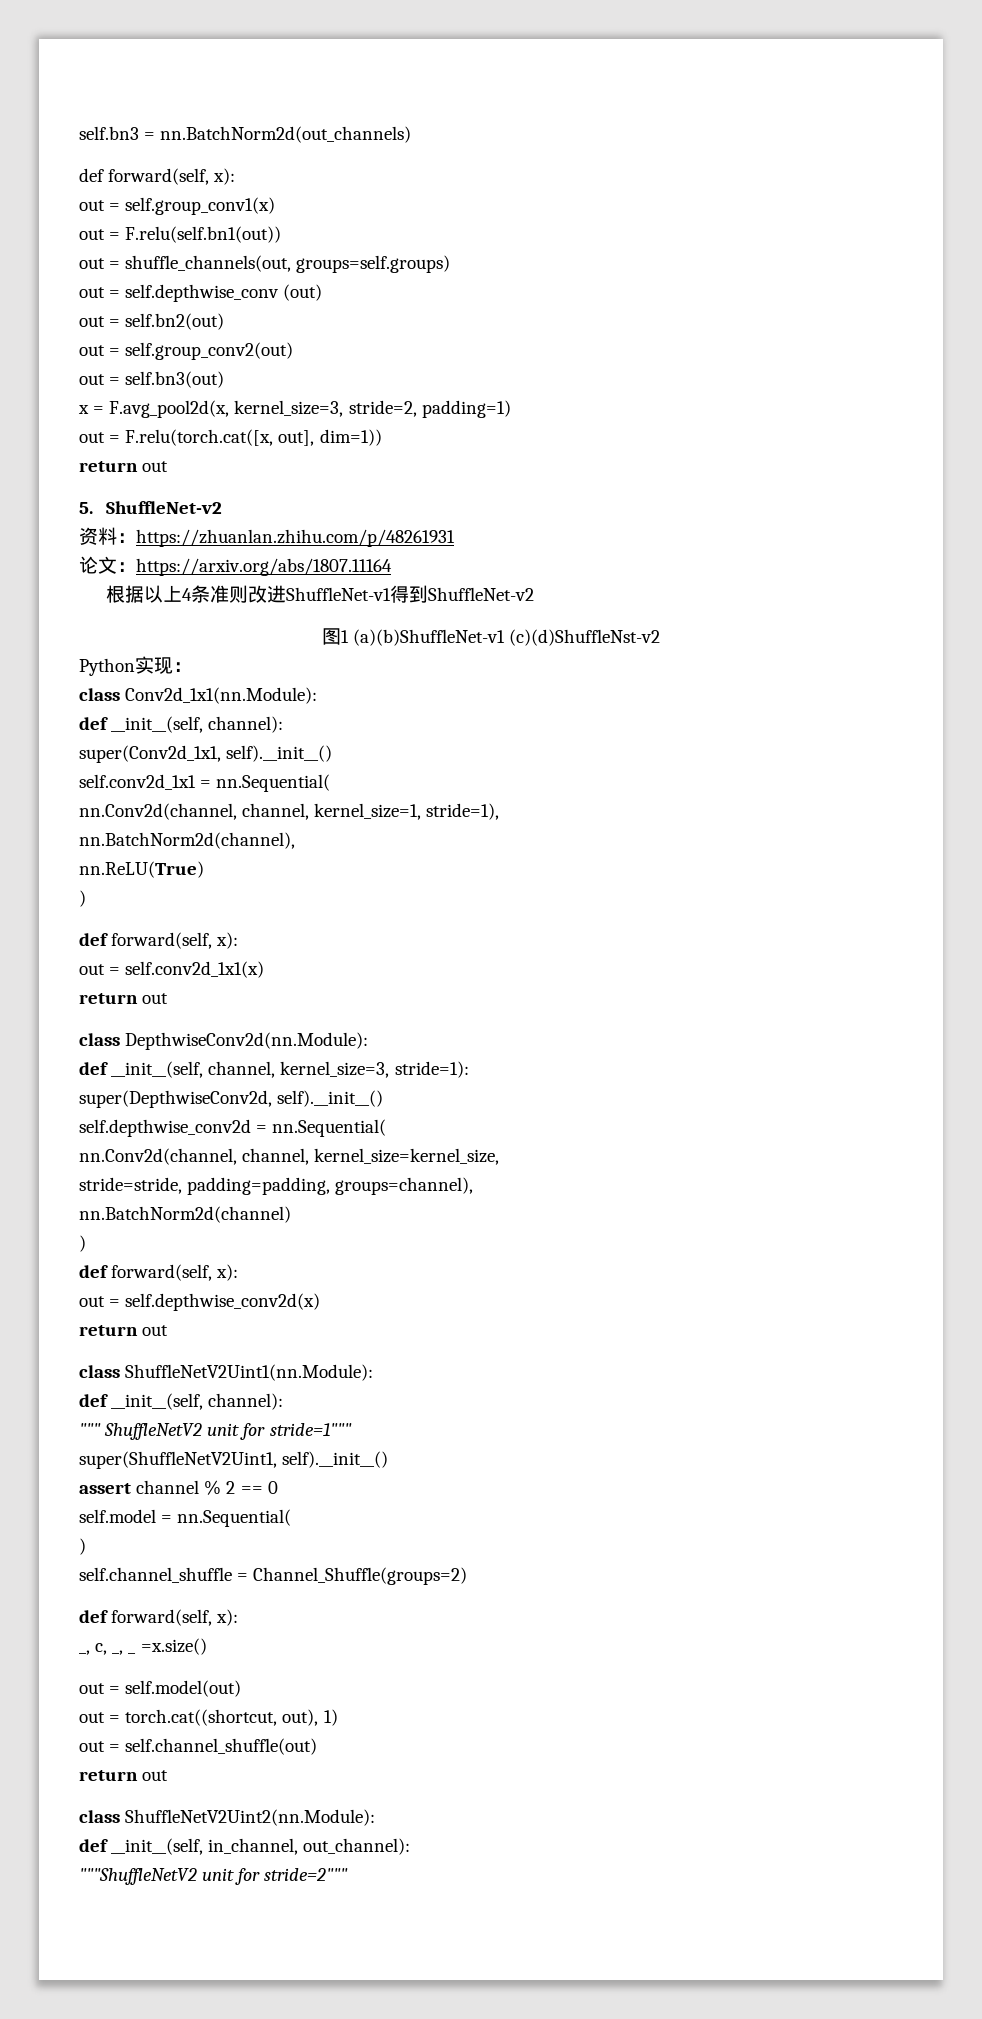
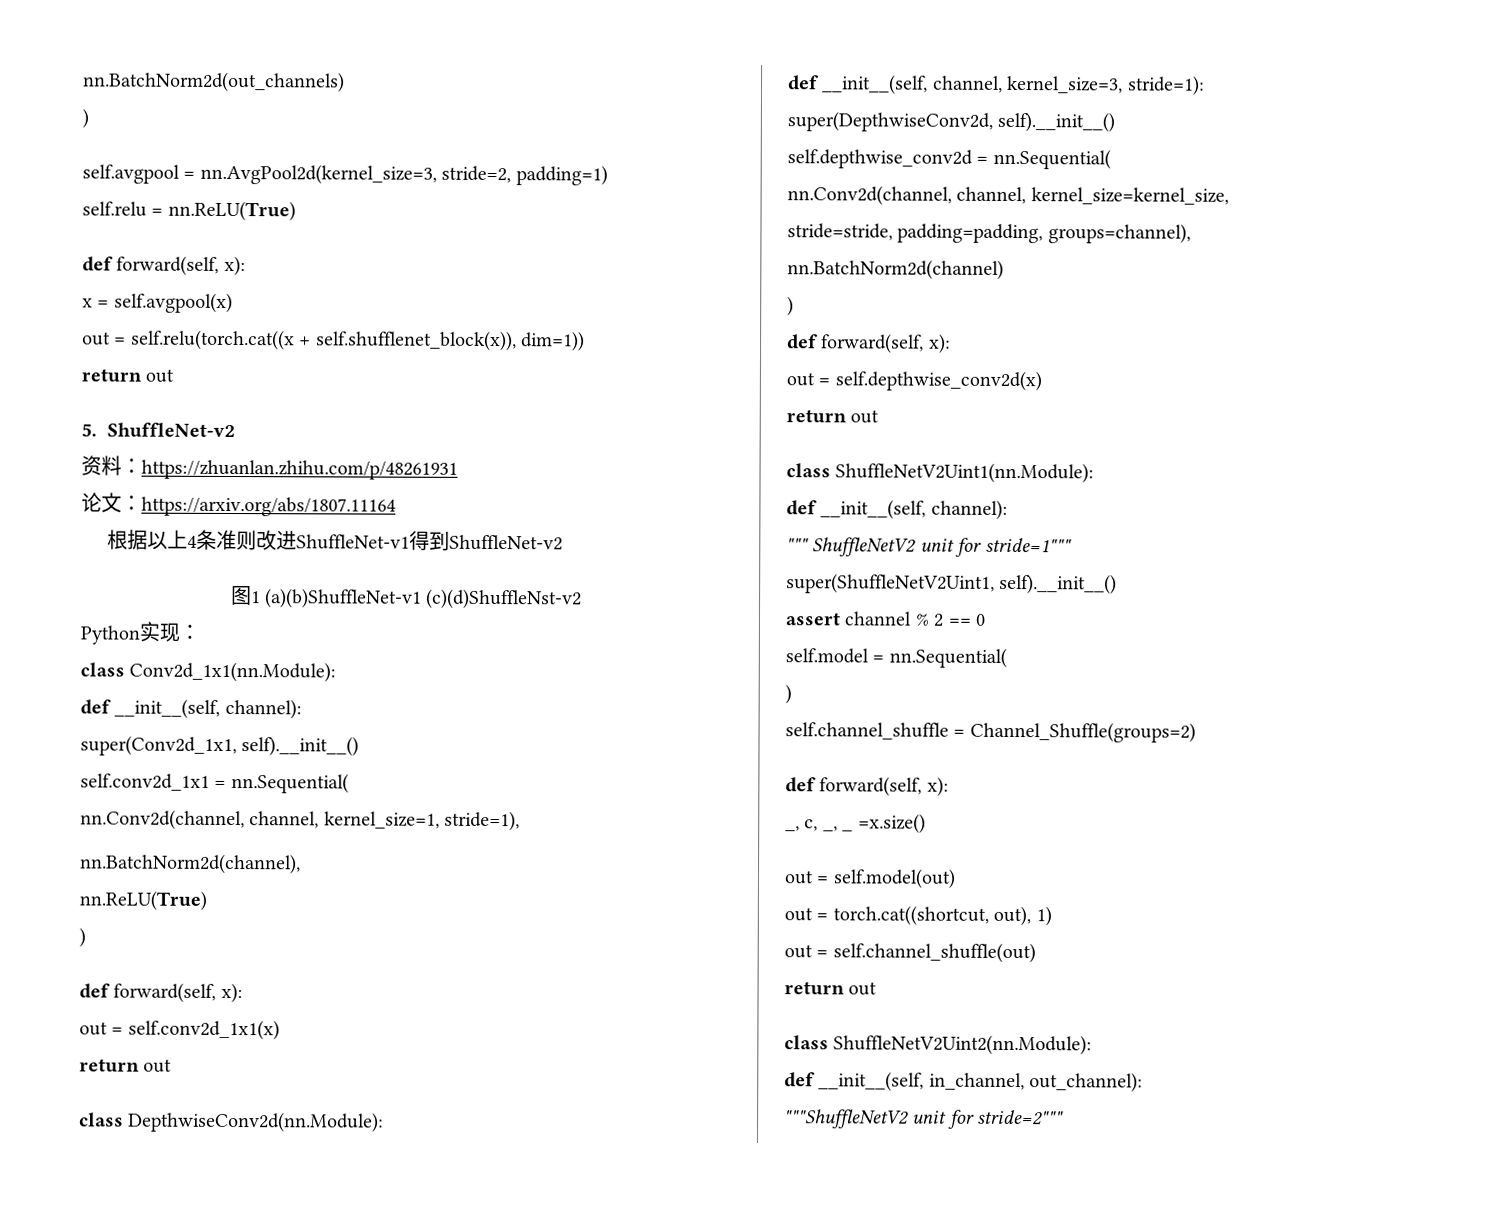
[79,126,412,143] [79,168,236,185] [79,197,276,215] [79,226,282,243] [79,255,451,273] [79,284,323,302] [79,313,225,330] [79,342,294,360] [79,371,225,388] [78,400,511,418] [79,429,315,446] self.bn3 = nn.BatchNorm2d(out_channels) // def forward(self, x): // out = self.group_conv1(x) // out = F.relu(self.bn1(out)) // out = shuffle_channels(out, groups=self.groups) // out = self.depthwise_conv (out) // out = self.bn2(out) // out = self.group_conv2(out) // out = self.bn3(out) // x = F.avg_pool2d(x, kernel_size=3, stride=2, padding=1) // out = F.relu(torch.cat([x, out], -> [83,71,345,93] [82,108,89,129] [82,163,608,186] [82,200,296,222] [82,255,246,277] [82,292,233,314] [82,329,517,352] nn.BatchNorm2d(out_channels) // ) // self.avgpool = nn.AvgPool2d(kernel_size=3, stride=2, padding=1) // self.relu = nn.ReLU(True) // def forward(self, x): // x = self.avgpool(x) // out = self.relu(torch.cat((x + self.shufflenet_block(x)),

